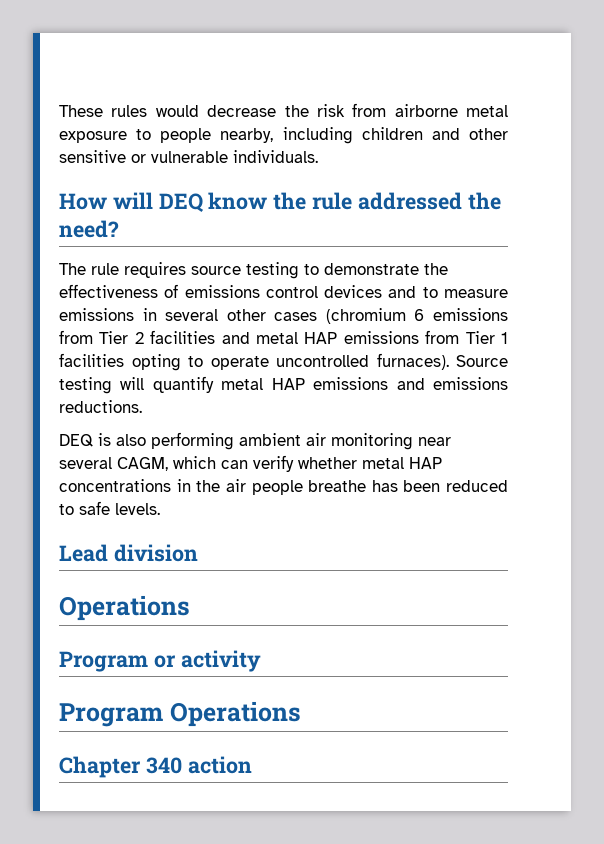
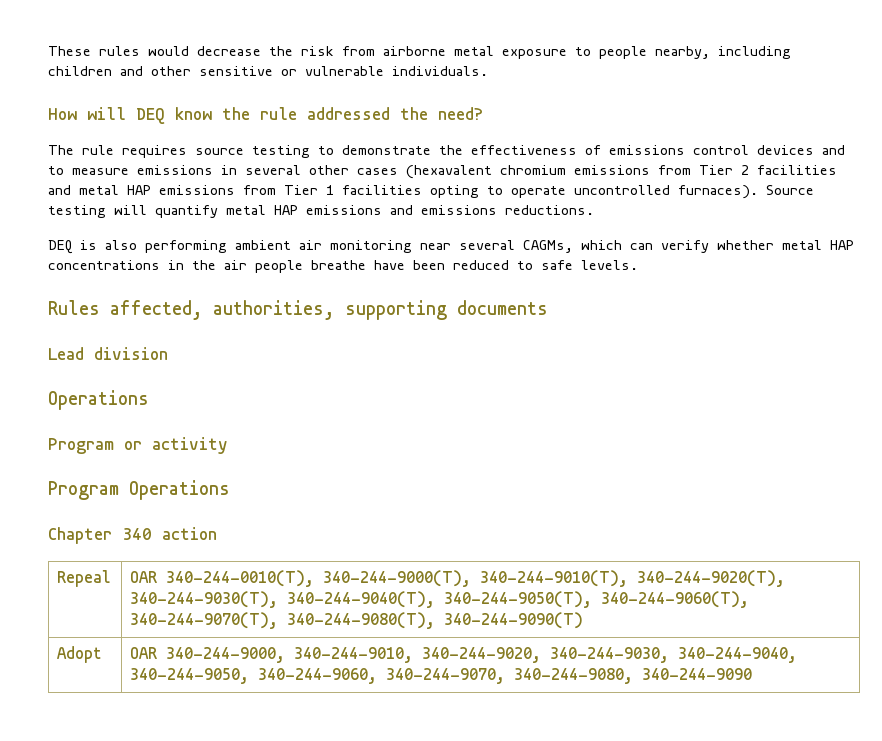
[325,308,425,324] (chromium 6 -> [406,165,566,179] (hexavalent chromium
[117,457,168,471] CAGM, -> [523,240,573,253] CAGMs,
[371,480,398,492] has -> [374,260,405,270] have
(160, 509) none -> [48,300,548,320] // Rules affected, authorities, supporting documents
(252, 765) none -> [57,570,112,587] [130,570,786,587] [130,591,750,608] [130,612,584,629] [57,646,103,663] [130,647,798,663] [130,668,753,684] // Repeal | OAR 340-244-0010(T), 340-244-9000(T), 340-244-9010(T), 340-244-9020(T), 340-244-9030(T), 340-244-9040(T), 340-244-9050(T), 340-244-9060(T), 340-244-9070(T), 340-244-9080(T), 340-244-9090(T) // Adopt | OAR 340-244-9000, 340-244-9010, 340-244-9020, 340-244-9030, 340-244-9040, 340-244-9050, 340-244-9060, 340-244-9070, 340-244-9080, 340-244-9090

